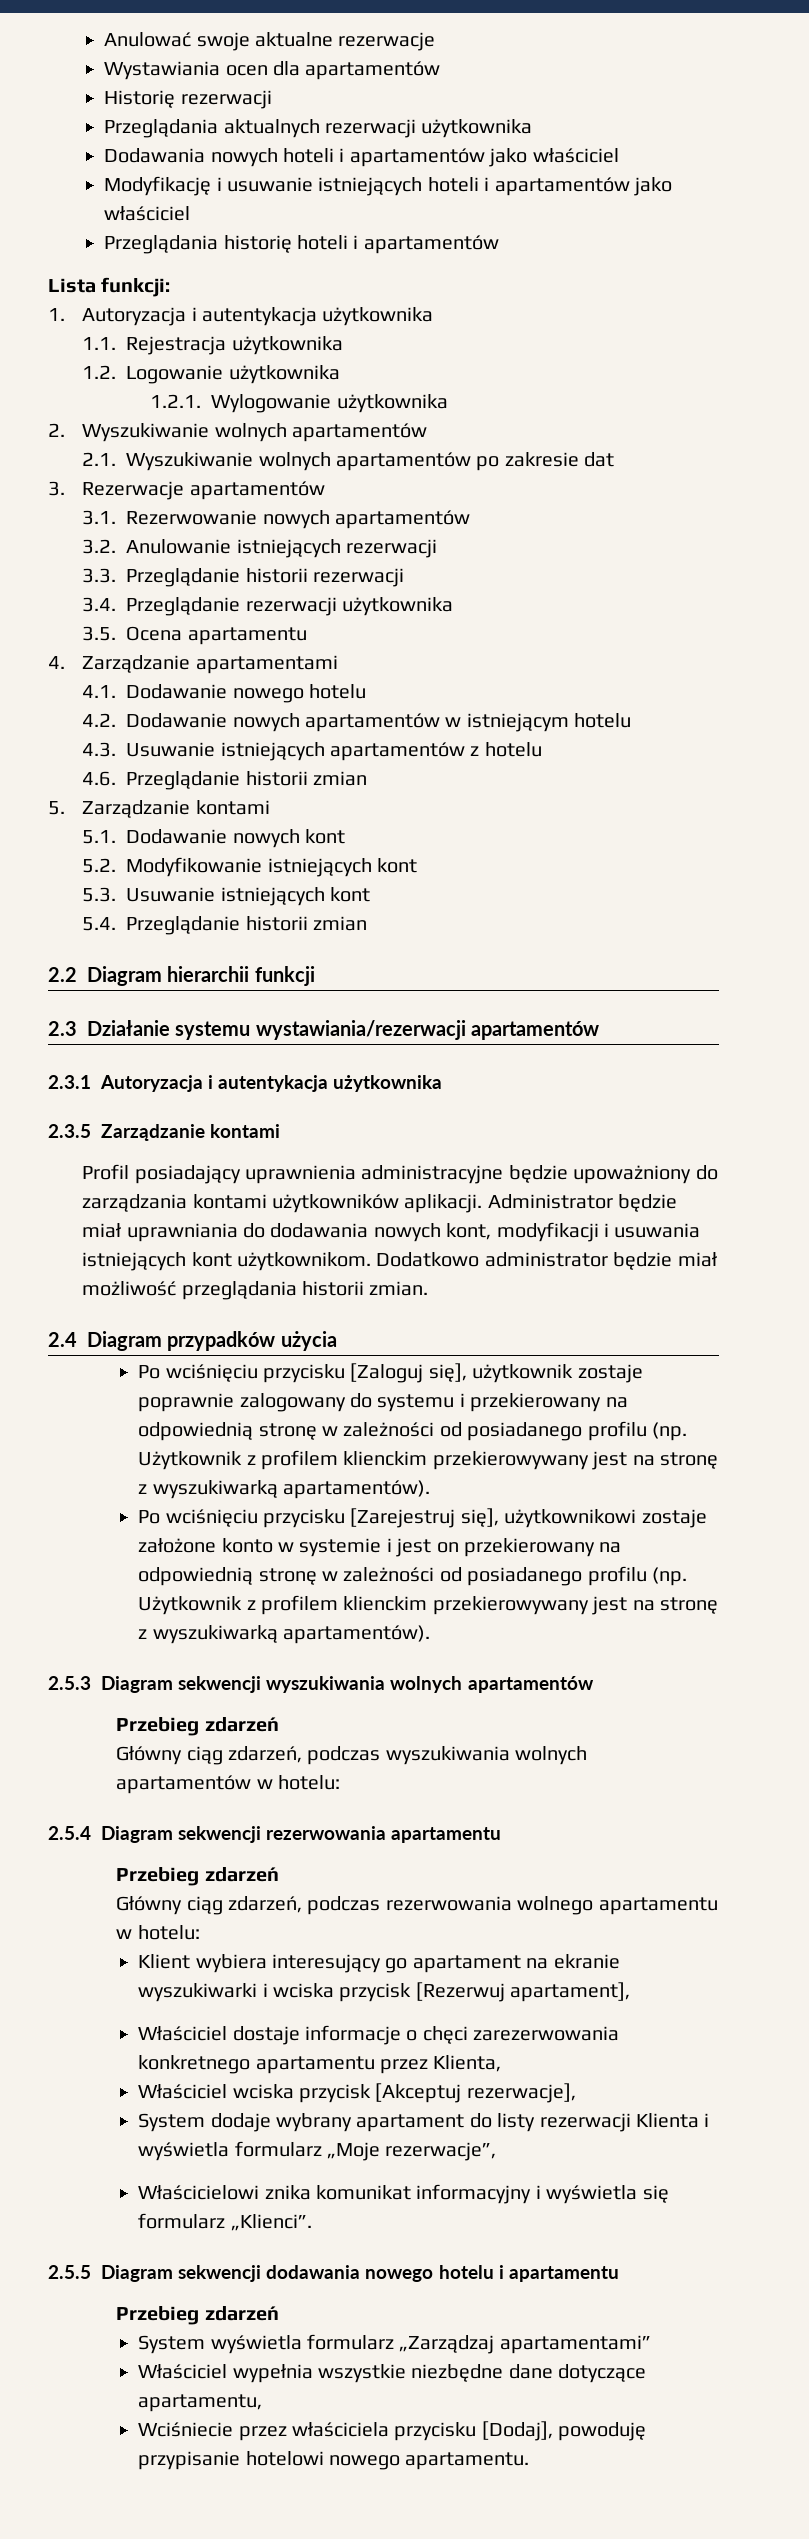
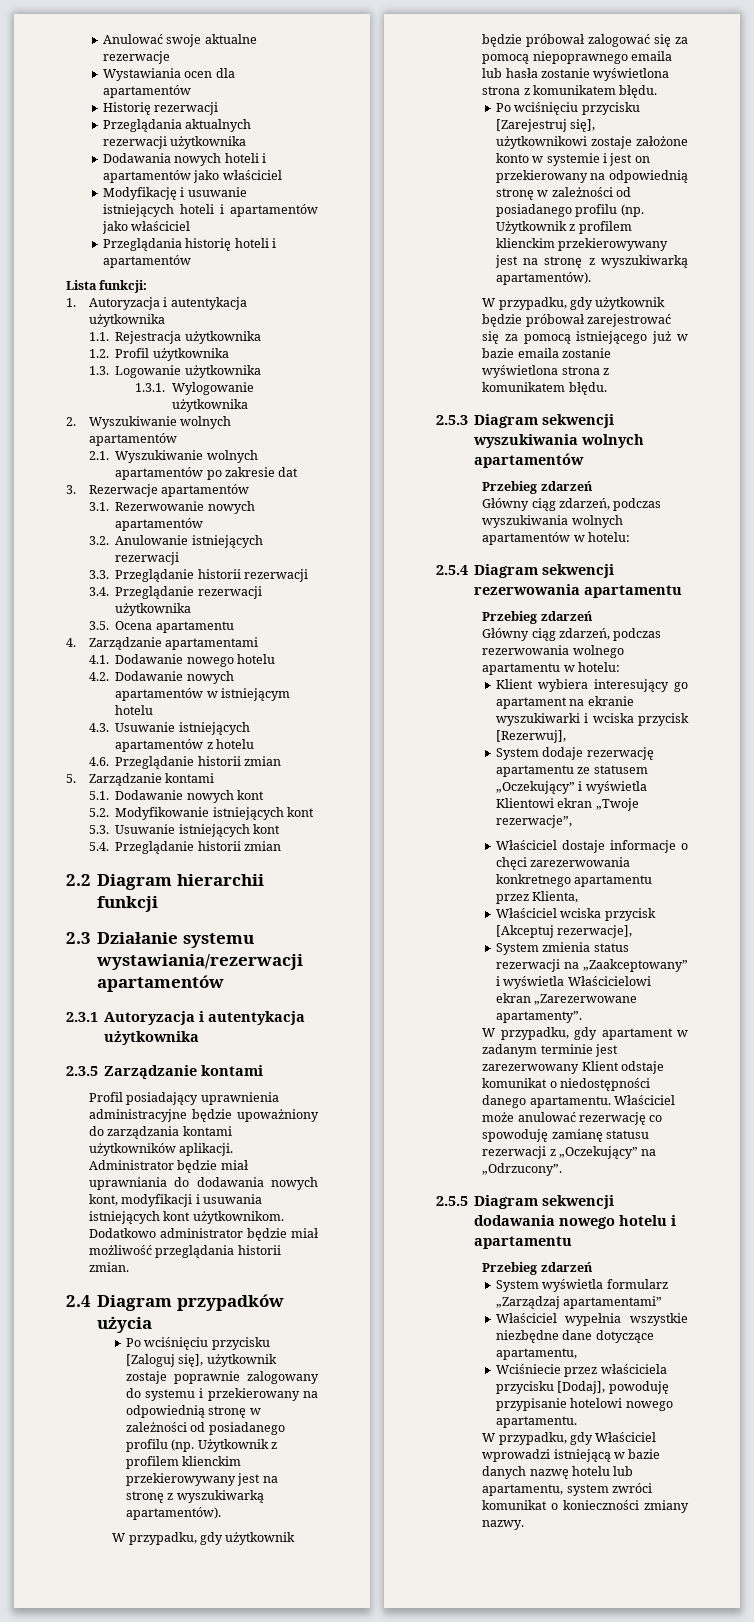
(117, 372) none -> [115,348,229,361] [89,366,110,375] Profil użytkownika // 1.3.
[150,394,202,408] 1.2.1. -> [135,383,166,392] 1.3.1.
(431, 1489) none -> [112,1532,296,1545] [482,34,688,47] [482,51,672,64] [482,68,670,81] [482,85,658,98] // W przypadku, gdy użytkownik będzie próbował zalogować się za pomocą niepoprawnego emaila lub hasła zostanie wyświetlona strona z komunikatem błędu.
(431, 1634) none -> [482,297,666,310] [482,314,671,327] [482,331,688,344] [482,348,611,358] [482,365,609,378] [482,382,607,395] // W przypadku, gdy użytkownik będzie próbował zarejestrować się za pomocą istniejącego już w bazie emaila zostanie wyświetlona strona z komunikatem błędu.
[415,1982,631,2002] [Rezerwuj apartament], -> [495,730,566,743] [495,747,654,760] [495,765,648,777] [495,781,647,794] [495,798,639,811] [495,815,572,828] [Rezerwuj], // System dodaje rezerwację apartamentu ze statusem „Oczekujący” i wyświetla Klientowi ekran „Twoje rezerwacje”,
[210,2113,710,2132] [138,2141,497,2161] [138,2184,669,2204] [138,2213,312,2231] dodaje wybrany apartament do listy rezerwacji Klienta i wyświetla formularz „Moje rezerwacje”, // Właścicielowi znika komunikat informacyjny i wyświetla się formularz „Klienci”. -> [542,942,629,952] [495,959,688,972] [495,976,651,989] [495,993,638,1005] [495,1011,582,1023] [482,1027,688,1040] [482,1044,618,1057] [482,1061,664,1074] [482,1078,650,1091] [482,1095,675,1108] [482,1112,663,1125] [482,1129,649,1142] [482,1146,657,1159] [482,1163,563,1176] zmienia status rezerwacji na „Zaakceptowany” i wyświetla Właścicielowi ekran „Zarezerwowane apartamenty”. // W przypadku, gdy apartament w zadanym terminie jest zarezerwowany Klient odstaje komunikat o niedostępności danego apartamentu. Właściciel może anulować rezerwację co spowoduję zamianę statusu rezerwacji z „Oczekujący” na „Odrzucony”.
(530, 2461) none -> [482,1432,657,1445] [482,1449,661,1462] [482,1466,634,1479] [482,1483,652,1496] [482,1500,689,1513] [482,1520,525,1530] // W przypadku, gdy Właściciel wprowadzi istniejącą w bazie danych nazwę hotelu lub apartamentu, system zwróci komunikat o konieczności zmiany nazwy.

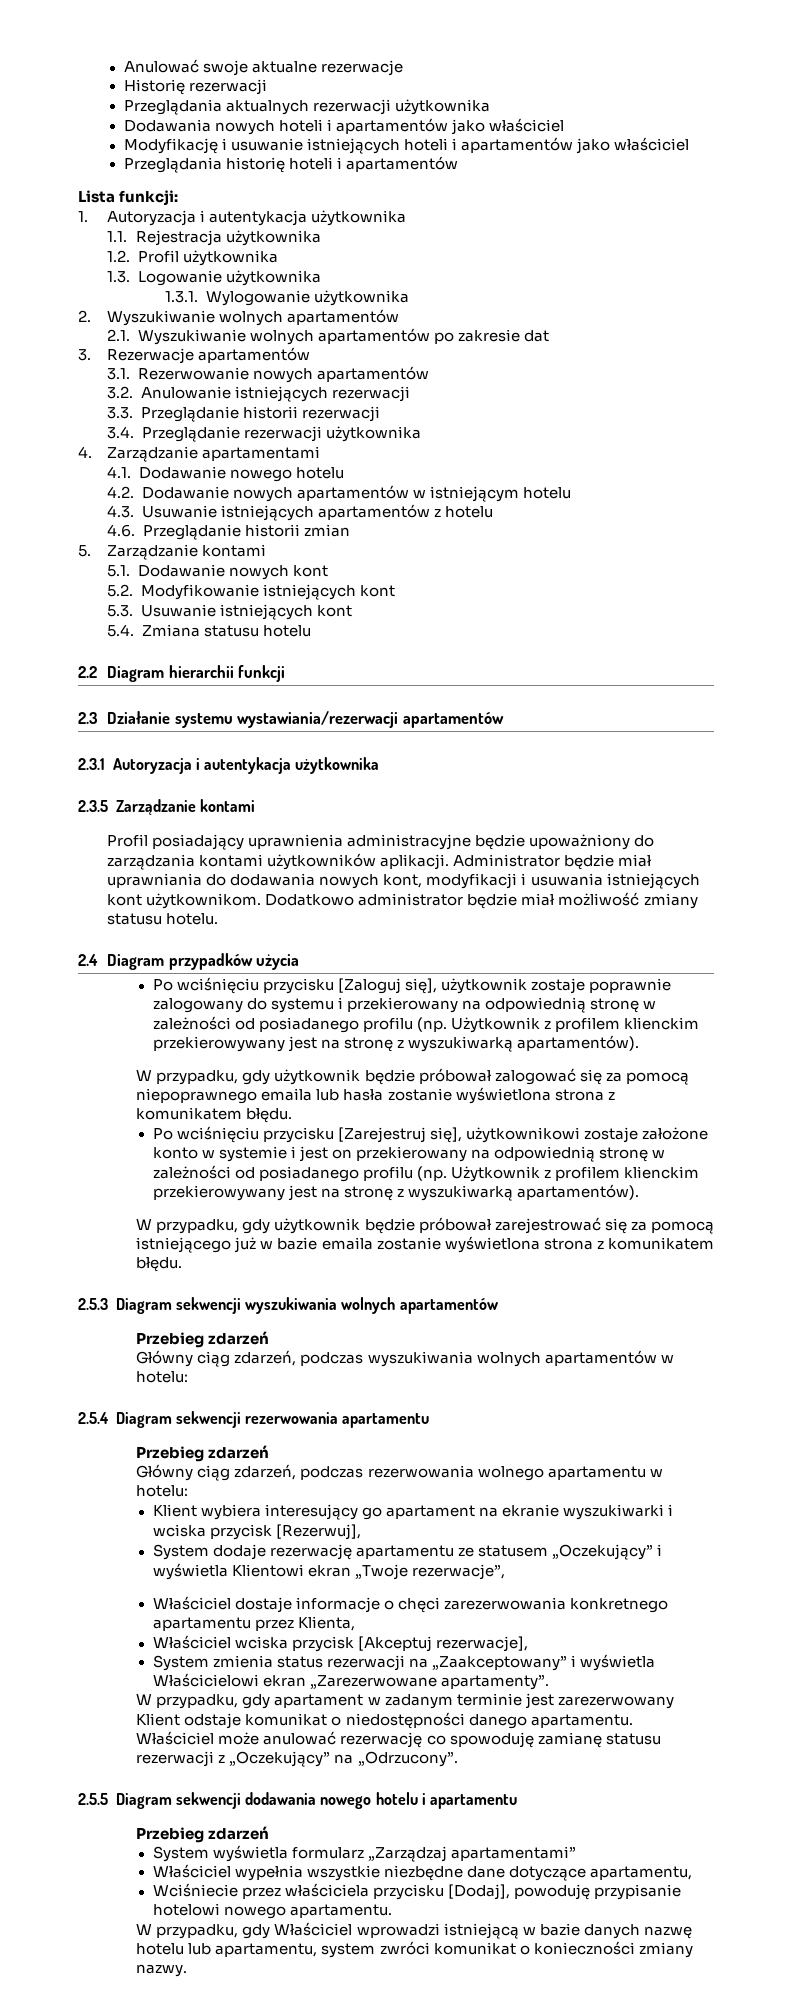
[102,68,235,81] [102,85,191,98] // Wystawiania ocen dla apartamentów -> (403, 68) none
[89,621,234,633] // 3.5. Ocena apartamentu -> (421, 434) none
[115,841,282,854] Przeglądanie historii zmian -> [141,624,311,637] Zmiana statusu hotelu
[155,1245,281,1258] [89,1262,130,1272] przeglądania historii zmian. -> [643,893,698,909] [107,913,219,925] zmiany statusu hotelu.

